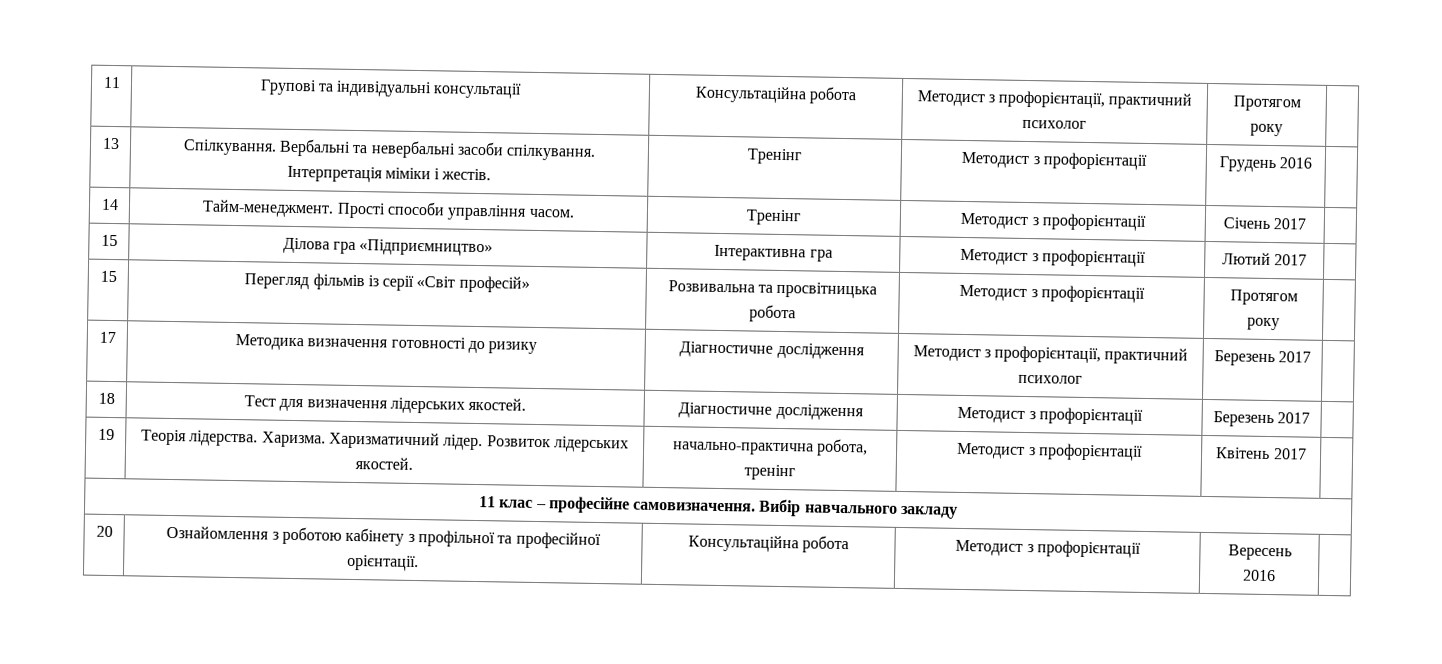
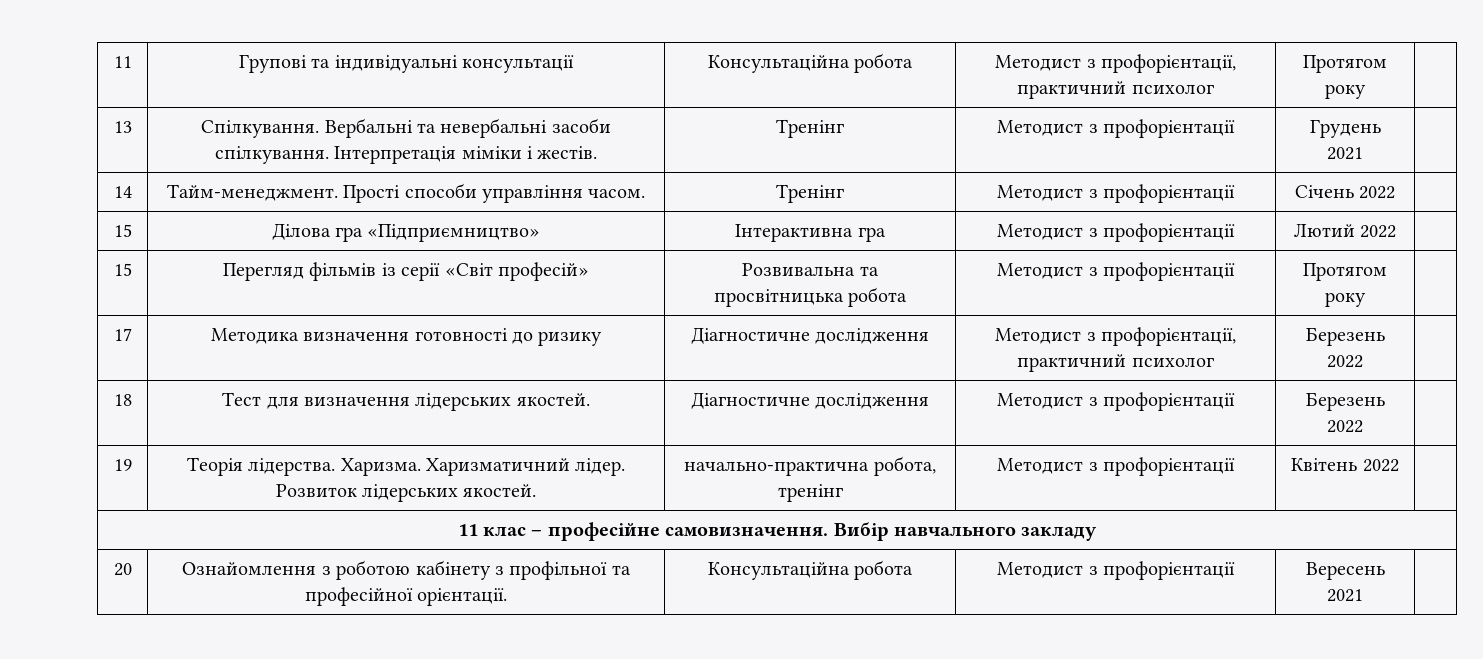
[1279,157,1313,169] 2016 -> [1327,147,1363,160] 2021
[1273,218,1307,230] 2017 -> [1359,186,1396,199] 2022
[1274,254,1308,266] 2017 -> [1360,225,1397,238] 2022
[1278,351,1312,363] 2017 -> [1327,355,1363,368] 2022
[1277,412,1311,424] 2017 -> [1327,420,1363,433] 2022
[1272,448,1307,460] 2017 -> [1362,459,1399,472] 2022
[1242,569,1276,582] 2016 -> [1327,589,1363,602] 2021

